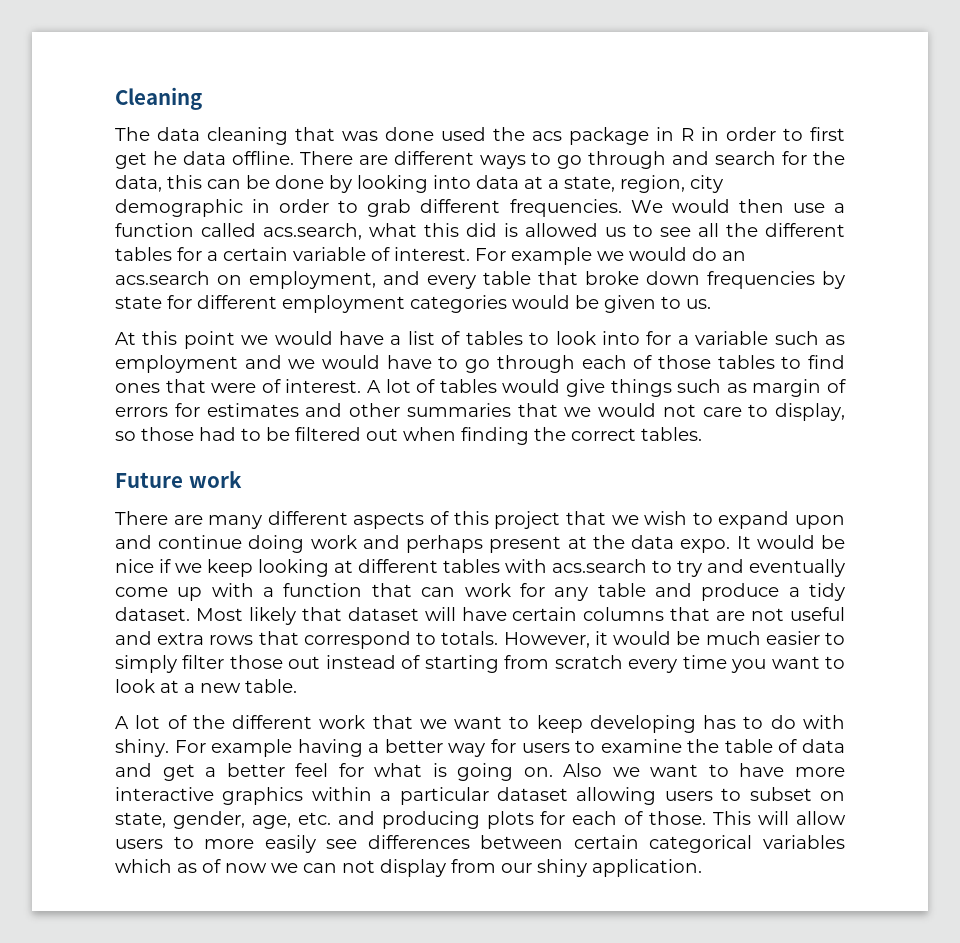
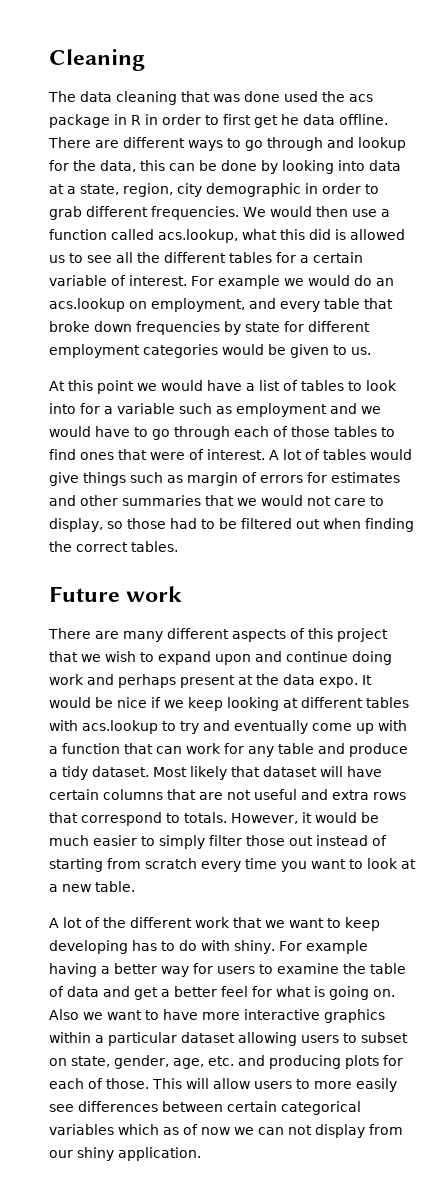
[715,151,777,165] search -> [358,137,406,151] lookup
[263,223,362,240] acs.search, -> [158,229,238,243] acs.lookup,
[115,271,210,285] acs.search -> [49,298,125,312] acs.lookup
[552,559,647,573] acs.search -> [82,720,158,734] acs.lookup

